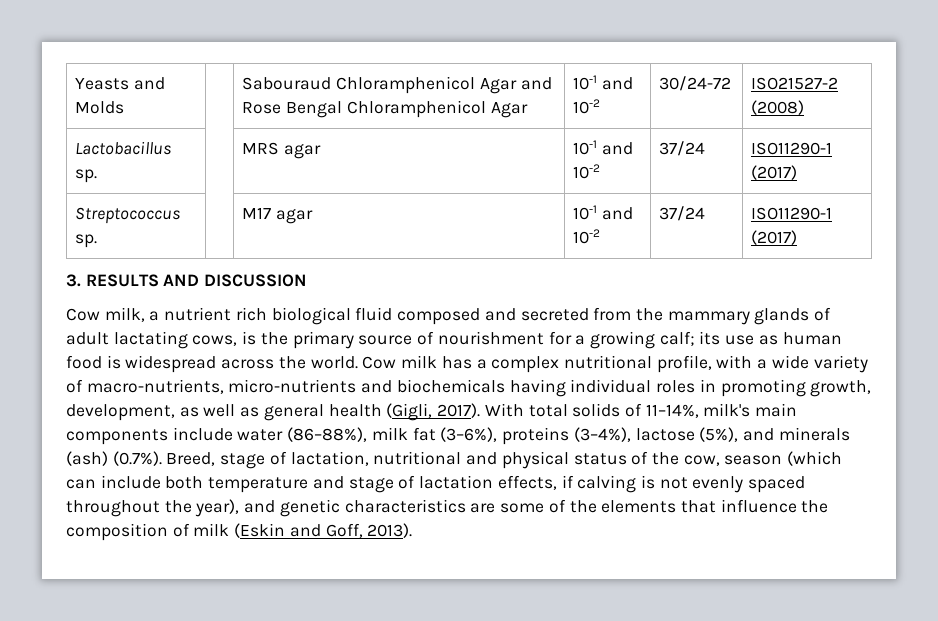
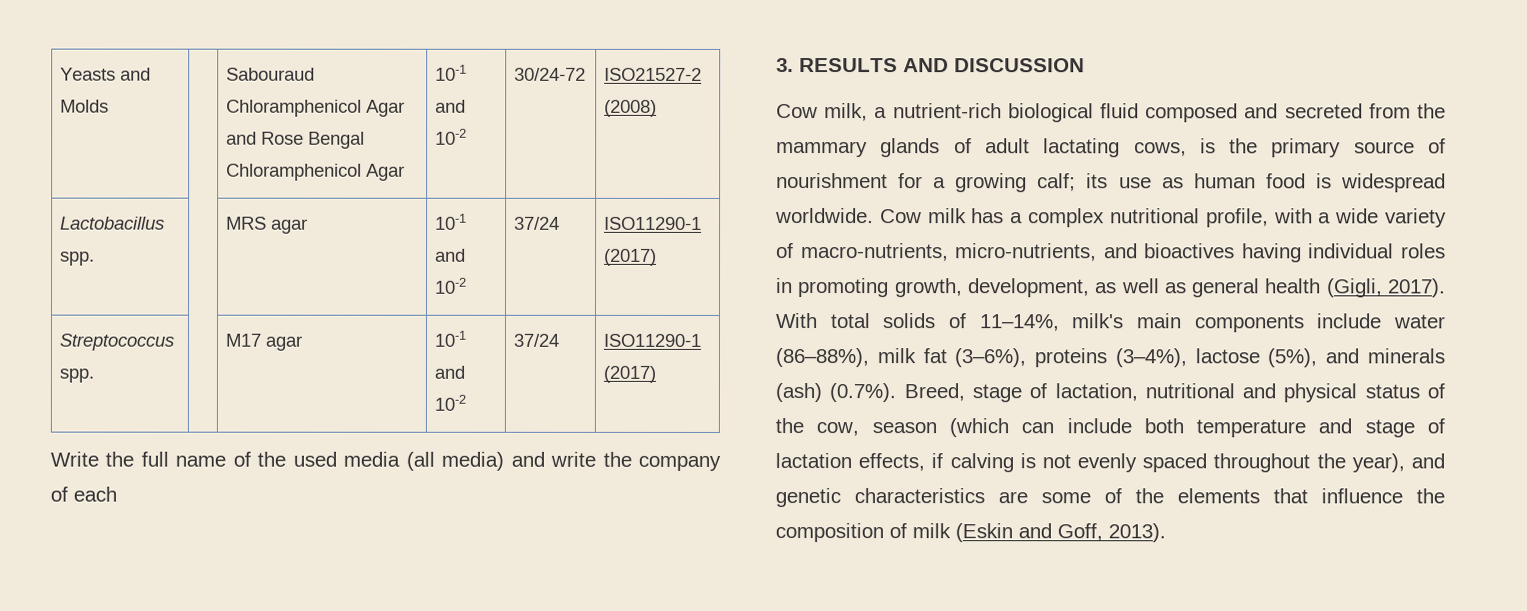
[75,169,98,183] sp. -> [60,251,96,266] spp.
[75,234,98,248] sp. -> [59,368,95,383] spp.
(798, 237) none -> [50,451,721,471] [50,486,117,502] // Write the full name of the used media (all media) and write the company of each
[164,307,267,321] nutrient rich -> [892,103,1002,119] nutrient-rich
[221,356,358,369] across the world. -> [775,208,874,224] worldwide.
[228,379,505,393] micro-nutrients and biochemicals -> [955,243,1236,262] micro-nutrients, and bioactives

